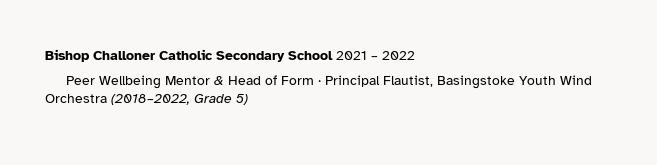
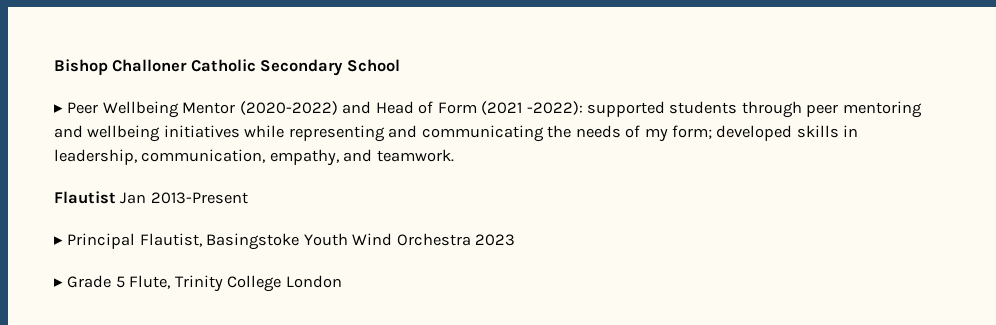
[336,51,415,60] 2021 – 2022 // -> [54,104,63,113] // ▸
[214,76,225,85] & -> [239,101,372,115] (2020-2022) and
[318,80,322,85] · -> [481,101,922,118] [54,125,859,142] [54,149,454,166] [54,191,248,204] [54,236,63,245] (2021 -2022): supported students through peer mentoring and wellbeing initiatives while representing and communicating the needs of my form; developed skills in leadership, communication, empathy, and teamwork. // Flautist Jan 2013-Present // ▸
[111,94,248,105] (2018–2022, Grade 5) -> [475,234,516,246] [54,275,342,292] 2023 // ▸ Grade 5 Flute, Trinity College London

